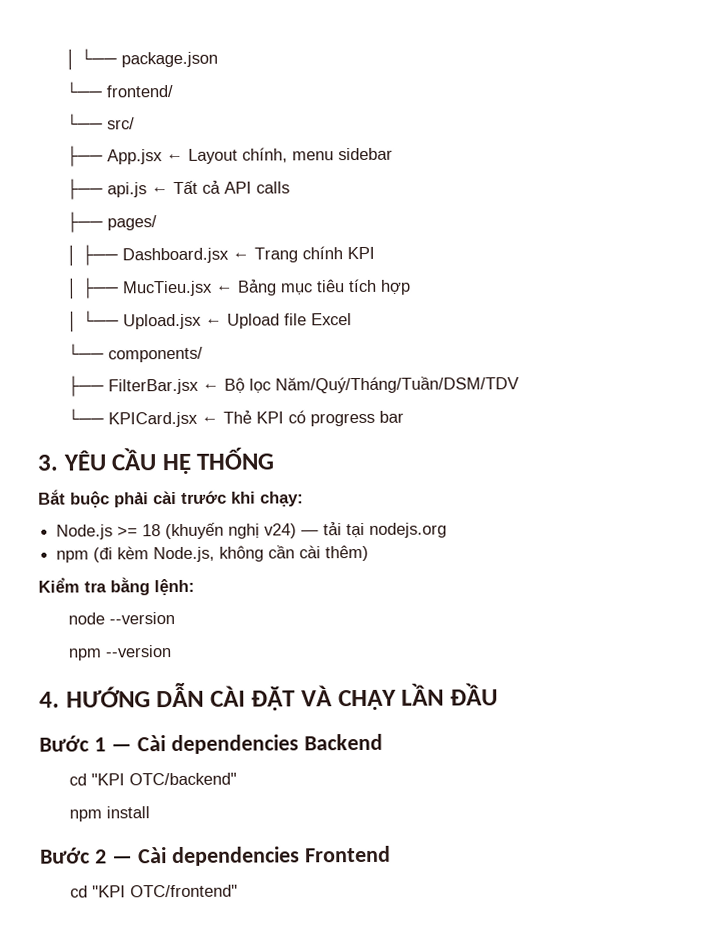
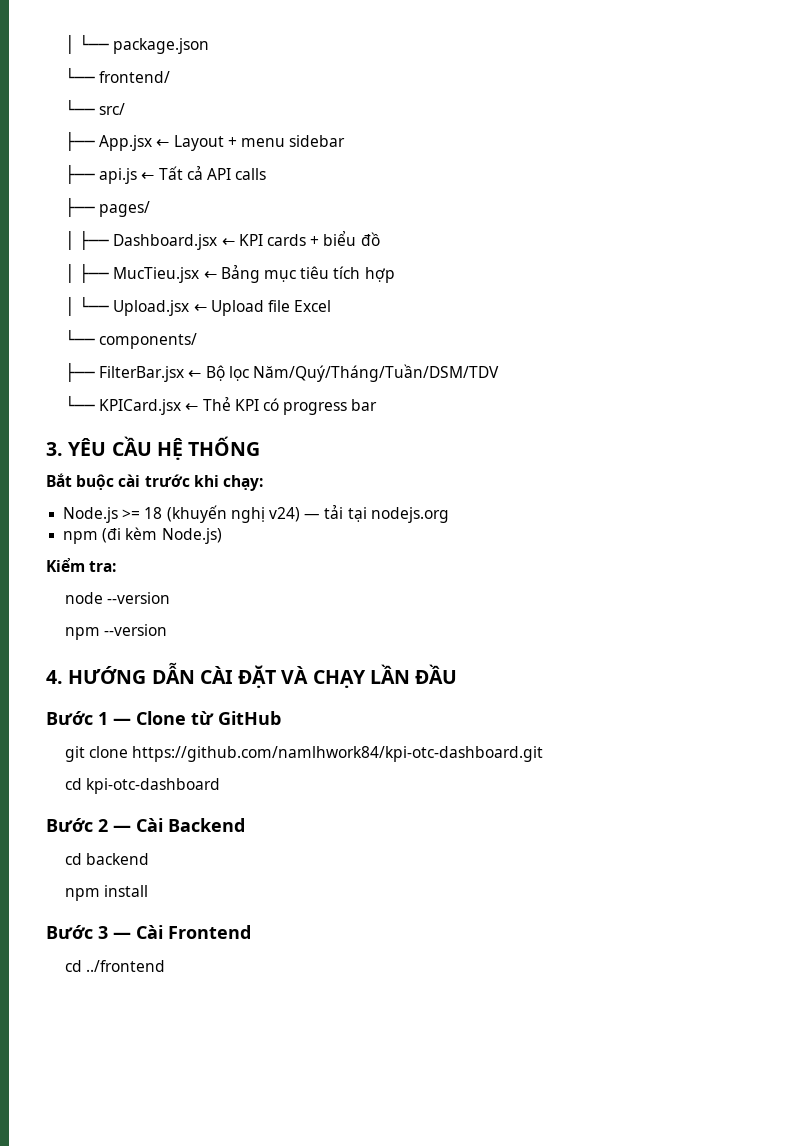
[242,147,289,163] chính, -> [227,137,237,147] +
[254,246,376,263] Trang chính KPI -> [238,231,380,246] KPI cards + biểu đồ
[114,492,149,508] phải -> (115, 482) none
[153,544,370,563] [38,577,195,596] Node.js, không cần cài thêm) // Kiểm tra bằng lệnh: -> [161,528,222,544] [46,558,117,572] Node.js) // Kiểm tra:
[136,734,299,755] Cài dependencies -> [136,711,281,725] [65,746,544,762] [65,778,221,794] [46,818,163,832] Clone từ GitHub // git clone https://github.com/namlhwork84/kpi-otc-dashboard.git // cd kpi-otc-dashboard // Bước 2 — Cài
[91,772,238,786] "KPI OTC/backend" -> [86,853,150,865] backend
[94,846,300,867] 2 — Cài dependencies -> [98,925,163,939] 3 — Cài
[92,884,239,898] "KPI OTC/frontend" -> [86,960,166,972] ../frontend

